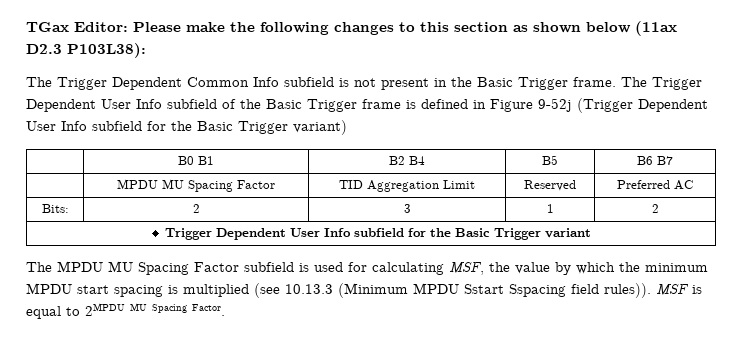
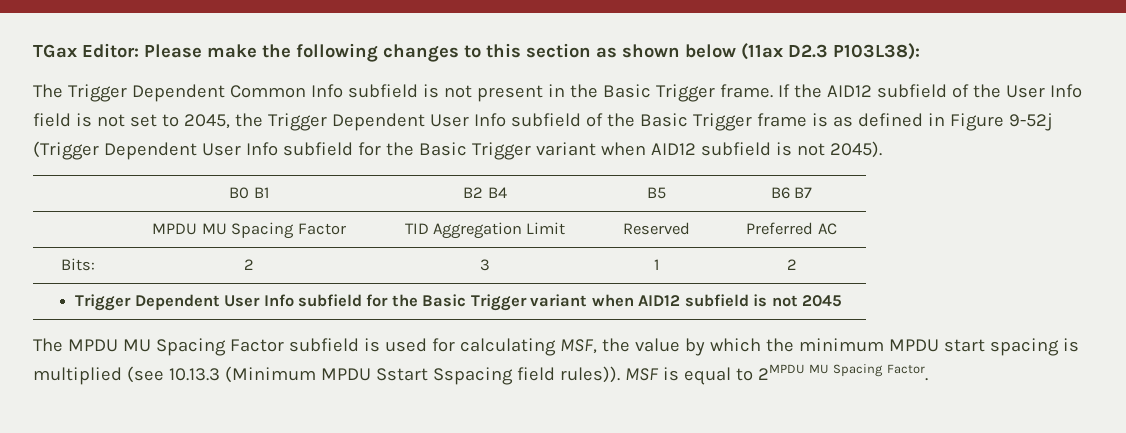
[621,77,647,87] The -> [777,84,1082,98] [33,113,263,129] If the AID12 subfield of the User Info field is not set to 2045, the
(416, 104) none -> [832,116,853,127] as
[293,120,347,135] variant) -> [535,141,882,158] variant when AID12 subfield is not 2045).
(592, 233) none -> [591,294,842,307] when AID12 subfield is not 2045

